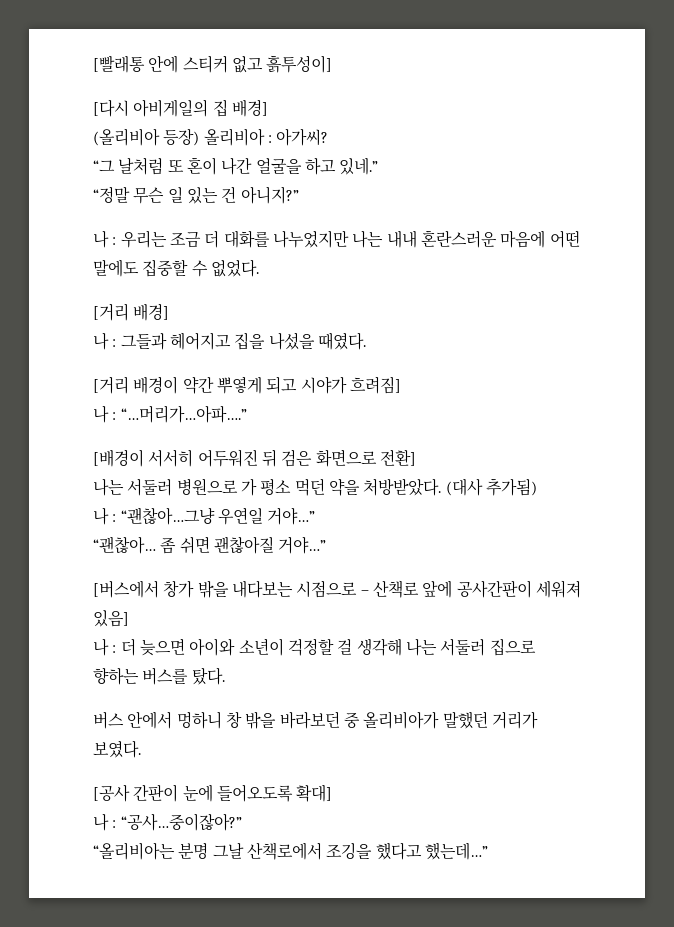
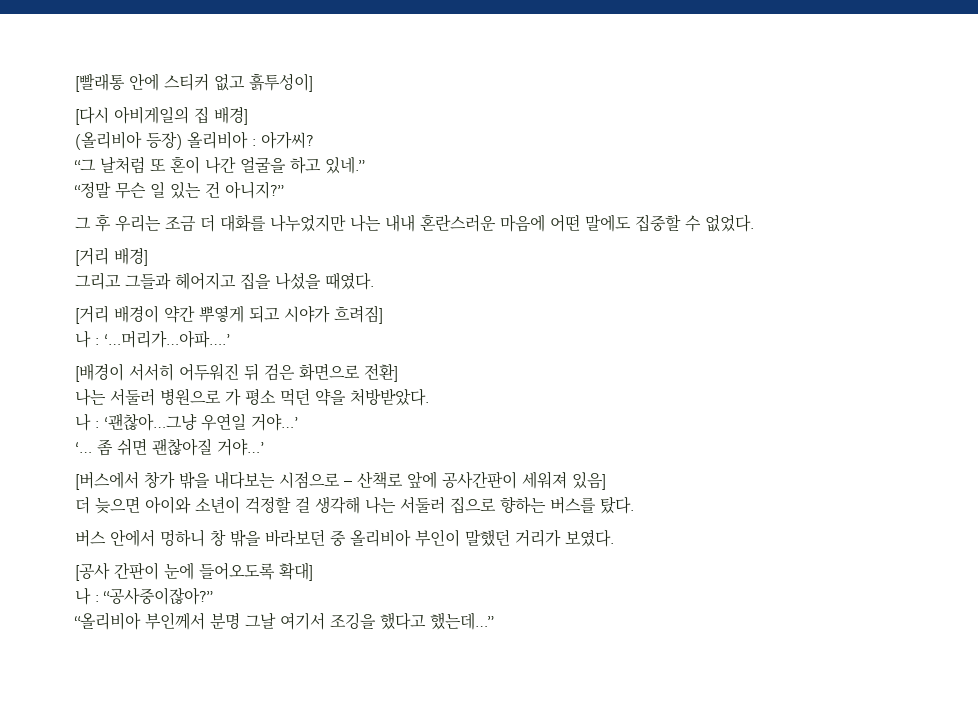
[93,230,117,248] 나 : -> [75,214,111,232] 그 후
[93,332,117,350] 나 : -> [75,272,121,290] 그리고
[120,405,247,423] “…머리가…아파….” -> [104,330,230,348] ‘…머리가…아파….’
[445,478,537,496] [93,507,316,525] [93,536,156,554] (대사 추가됨) // 나 : “괜찮아…그냥 우연일 거야…” // “괜찮아… -> [75,413,298,431] [75,442,92,453] // 나 : ‘괜찮아…그냥 우연일 거야…’ // ‘…
[278,536,327,554] 거야…” -> [217,438,264,456] 거야…’
[93,638,117,656] 나 : -> (606, 481) none
[363,711,440,729] 올리비아가 -> [350,529,460,547] 올리비아 부인이
[120,813,242,831] [93,842,175,860] “공사…중이잖아?” // “올리비아는 -> [103,587,213,605] [74,612,205,630] “공사중이잖아?” // “올리비아 부인께서
[246,842,322,860] 산책로에서 -> [280,612,325,630] 여기서

